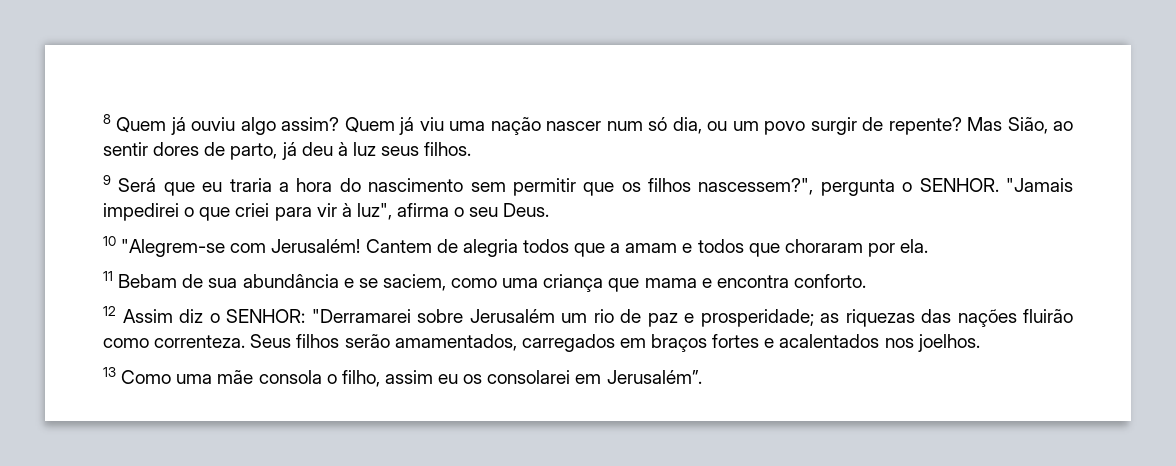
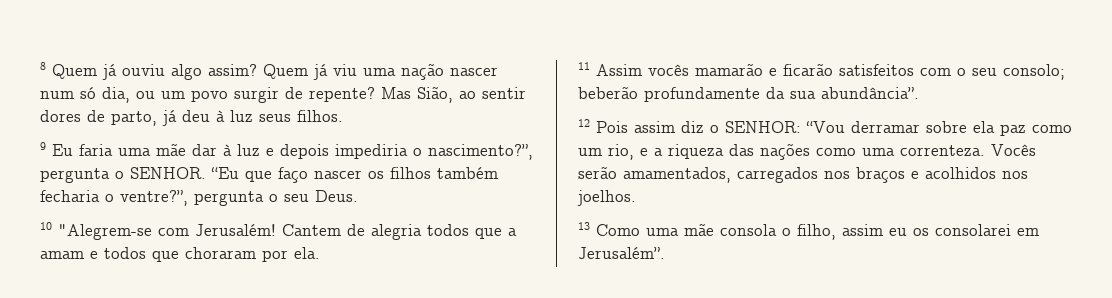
[118,178,1074,196] [103,203,450,221] Será que eu traria a hora do nascimento sem permitir que os filhos nascessem?", pergunta o SENHOR. "Jamais impedirei o que criei para vir à luz", afirma -> [52,143,533,160] [40,167,498,183] [40,190,264,206] Eu faria uma mãe dar à luz e depois impediria o nascimento?”, pergunta o SENHOR. “Eu que faço nascer os filhos também fecharia o ventre?”, pergunta
[118,274,866,292] Bebam de sua abundância e se saciem, como uma criança que mama e encontra conforto. -> [596,63,1065,80] [578,86,919,102] Assim vocês mamarão e ficarão satisfeitos com o seu consolo; beberão profundamente da sua abundância”.
[122,309,173,323] Assim -> [596,121,675,133] Pois assim
[311,309,1073,327] [103,334,880,352] "Derramarei sobre Jerusalém um rio de paz e prosperidade; as riquezas das nações fluirão como correnteza. Seus filhos serão amamentados, carregados em braços fortes e acalentados -> [806,121,1072,136] [578,143,1036,160] [578,166,996,183] “Vou derramar sobre ela paz como um rio, e a riqueza das nações como uma correnteza. Vocês serão amamentados, carregados nos braços e acolhidos

